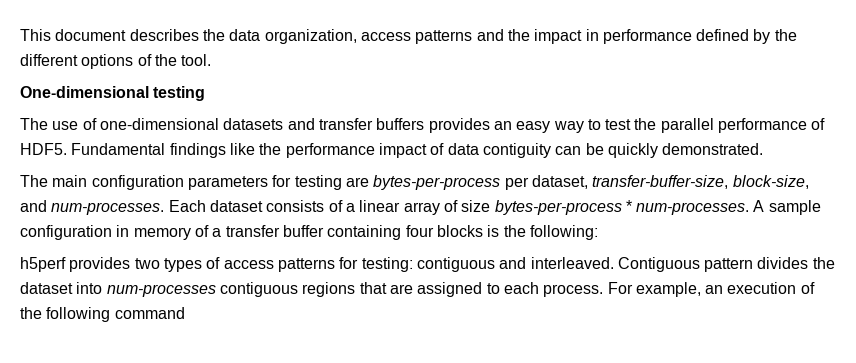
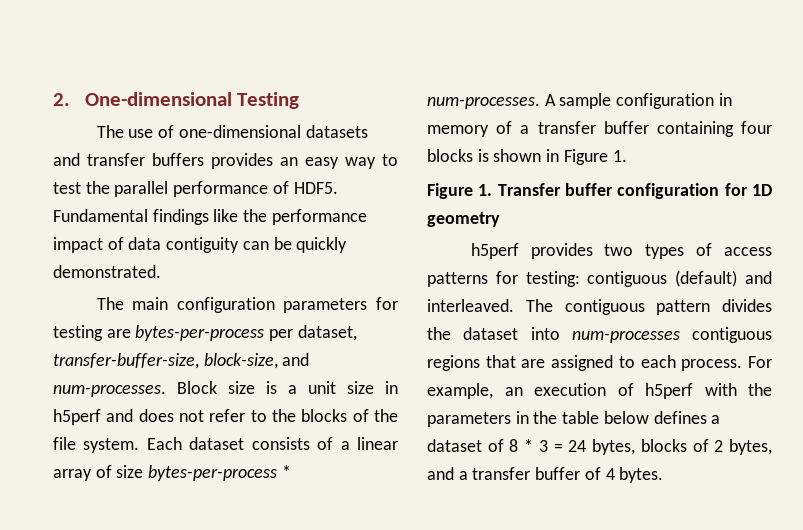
[20,29,797,44] [20,54,212,69] [20,86,206,101] This document describes the data organization, access patterns and the impact in performance defined by the different options of the tool. // One-dimensional testing -> [53,92,300,109] 2. One-dimensional Testing
(165, 208) none -> [177,381,398,394] [53,409,398,425] [53,437,140,453] Block size is a unit size in h5perf and does not refer to the blocks of the file system.
[503,225,598,240] the following: -> [493,149,627,165] [427,183,772,199] [427,212,500,227] shown in Figure 1. // Figure 1. Transfer buffer configuration for 1D geometry
(495, 264) none -> [675,270,738,287] (default)
[617,257,700,272] Contiguous -> [525,299,645,315] The contiguous
[20,307,185,322] the following command -> [645,383,772,399] [427,411,721,427] [427,439,772,455] [427,467,664,483] h5perf with the parameters in the table below defines a dataset of 8 * 3 = 24 bytes, blocks of 2 bytes, and a transfer buffer of 4 bytes.

